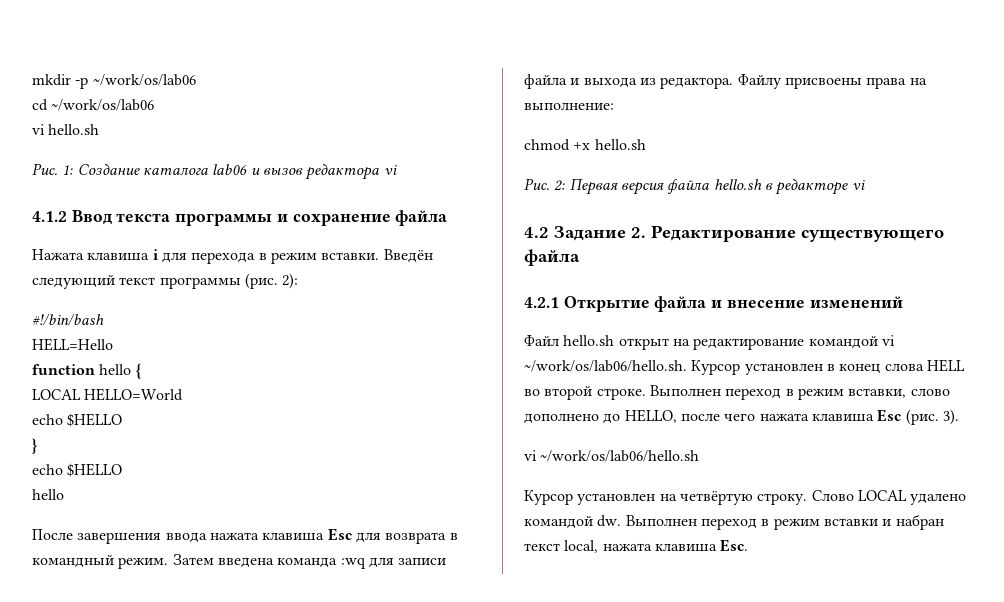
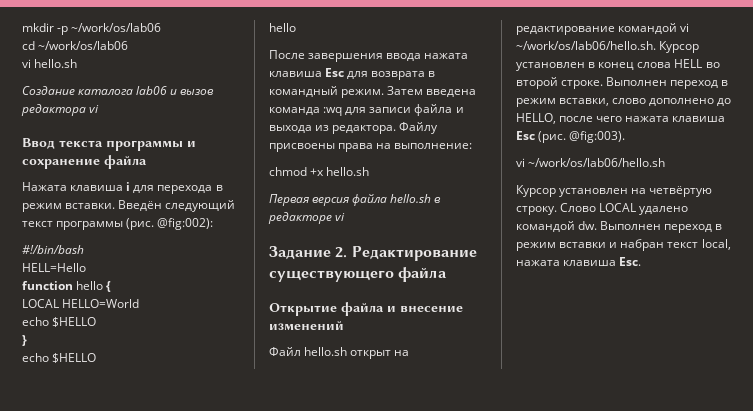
[32,163,74,175] Рис. 1: -> (78, 63) none
[32,211,67,222] 4.1.2 -> (100, 109) none
[282,273,299,289] 2): -> [157,218,214,230] @fig:002):
[524,178,566,191] Рис. 2: -> (370, 171) none
[524,227,549,238] 4.2 -> (346, 217) none
[524,297,559,308] 4.2.1 -> (448, 274) none
[942,409,959,425] 3). -> [569,131,626,143] @fig:003).

